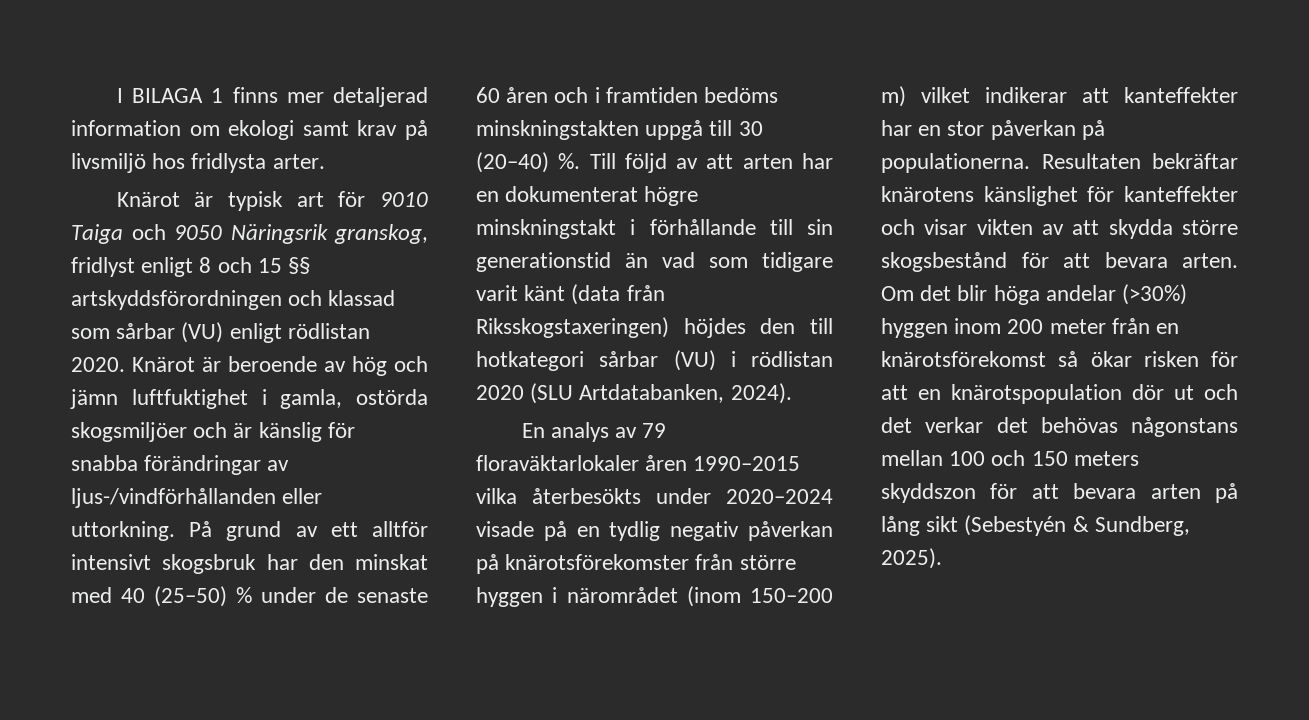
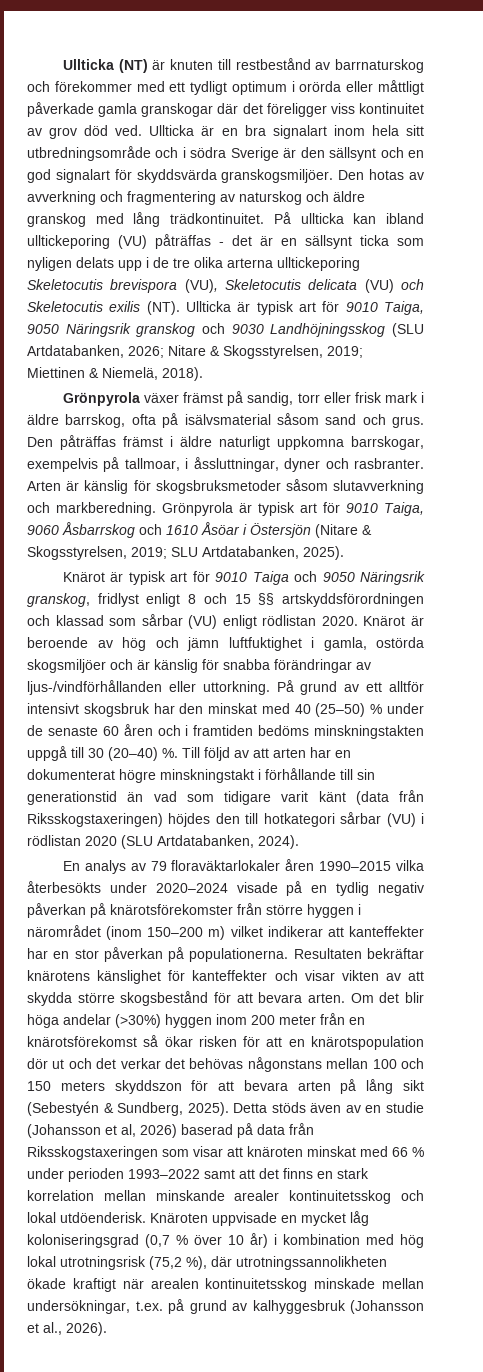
[116,87,428,107] [71,120,428,140] [71,153,325,173] I BILAGA 1 finns mer detaljerad information om ekologi samt krav på livsmiljö hos fridlysta arter. -> [62,58,424,73] [27,80,424,95] [27,102,424,117] [27,125,424,139] [27,146,425,161] [27,169,424,183] [27,191,365,205] [27,212,425,227] [27,234,424,249] [27,257,360,271] [27,279,424,293] [27,301,424,315] [27,323,424,337] [27,345,363,359] [27,367,203,381] [62,391,424,406] [27,413,424,428] [27,435,424,450] [27,457,424,472] [27,479,424,494] [27,502,424,516] [27,522,372,538] [27,546,344,560] Ullticka (NT) är knuten till restbestånd av barrnaturskog och förekommer med ett tydligt optimum i orörda eller måttligt påverkade gamla granskogar där det föreligger viss kontinuitet av grov död ved. Ullticka är en bra signalart inom hela sitt utbredningsområde och i södra Sverige är den sällsynt och en god signalart för skyddsvärda granskogsmiljöer. Den hotas av avverkning och fragmentering av naturskog och äldre granskog med lång trädkontinuitet. På ullticka kan ibland ulltickeporing (VU) påträffas - det är en sällsynt ticka som nyligen delats upp i de tre olika arterna ulltickeporing Skeletocutis brevispora (VU), Skeletocutis delicata (VU) och Skeletocutis exilis (NT). Ullticka är typisk art för 9010 Taiga, 9050 Näringsrik granskog och 9030 Landhöjningsskog (SLU Artdatabanken, 2026; Nitare & Skogsstyrelsen, 2019; Miettinen & Niemelä, 2018). // Grönpyrola växer främst på sandig, torr eller frisk mark i äldre barrskog, ofta på isälvsmaterial såsom sand och grus. Den påträffas främst i äldre naturligt uppkomna barrskogar, exempelvis på tallmoar, i åssluttningar, dyner och rasbranter. Arten är känslig för skogsbruksmetoder såsom slutavverkning och markberedning. Grönpyrola är typisk art för 9010 Taiga, 9060 Åsbarrskog och 1610 Åsöar i Östersjön (Nitare & Skogsstyrelsen, 2019; SLU Artdatabanken, 2025).
(942, 558) none -> [233,1102,424,1113] [27,1123,314,1138] [27,1146,424,1160] [27,1168,369,1182] [27,1190,424,1204] [27,1211,369,1226] [27,1233,424,1248] [27,1256,387,1270] [27,1278,424,1292] [27,1299,424,1314] [27,1322,107,1336] Detta stöds även av en studie (Johansson et al, 2026) baserad på data från Riksskogstaxeringen som visar att knäroten minskat med 66 % under perioden 1993–2022 samt att det finns en stark korrelation mellan minskande arealer kontinuitetsskog och lokal utdöenderisk. Knäroten uppvisade en mycket låg koloniseringsgrad (0,7 % över 10 år) i kombination med hög lokal utrotningsrisk (75,2 %), där utrotningssannolikheten ökade kraftigt när arealen kontinuitetsskog minskade mellan undersökningar, t.ex. på grund av kalhyggesbruk (Johansson et al., 2026).

